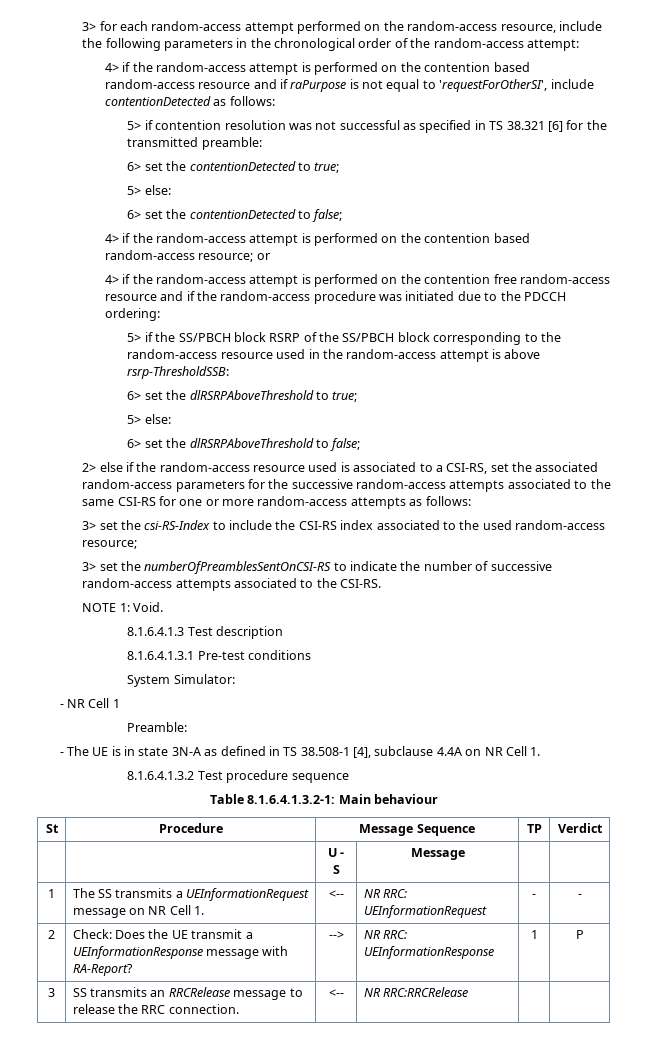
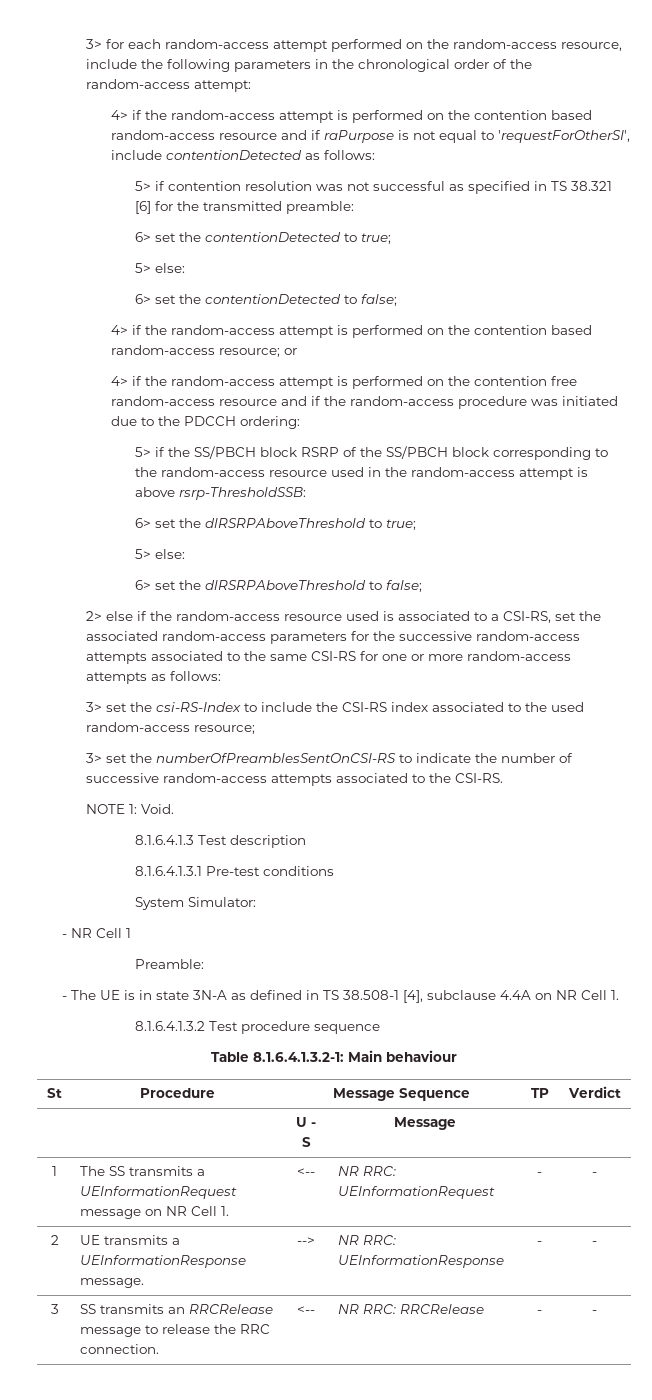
[72,929,253,939] [72,946,289,959] [72,964,133,976] Check: Does the UE transmit a UEInformationResponse message with RA-Report? -> [80,1235,181,1245] [80,1255,247,1268] [80,1278,145,1288] UE transmits a UEInformationResponse message.
[530,930,538,939] [575,930,584,939] 1 | P -> [537,1241,542,1245] [592,1241,597,1245] - | -
[383,987,469,997] RRC:RRCRelease | | -> [363,1304,485,1314] [537,1310,542,1314] [592,1310,597,1314] RRC: RRCRelease | - | -

